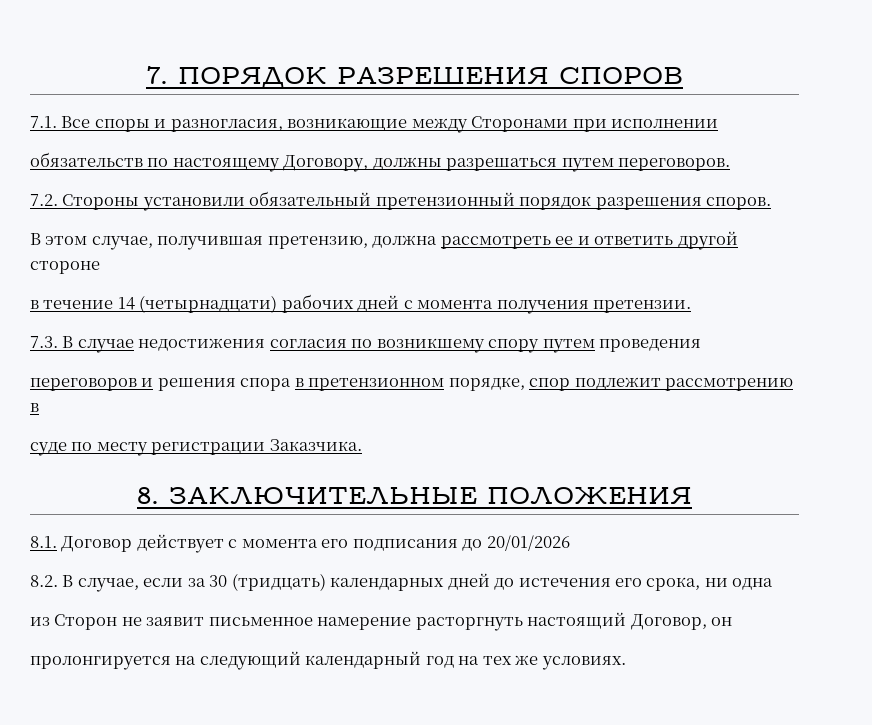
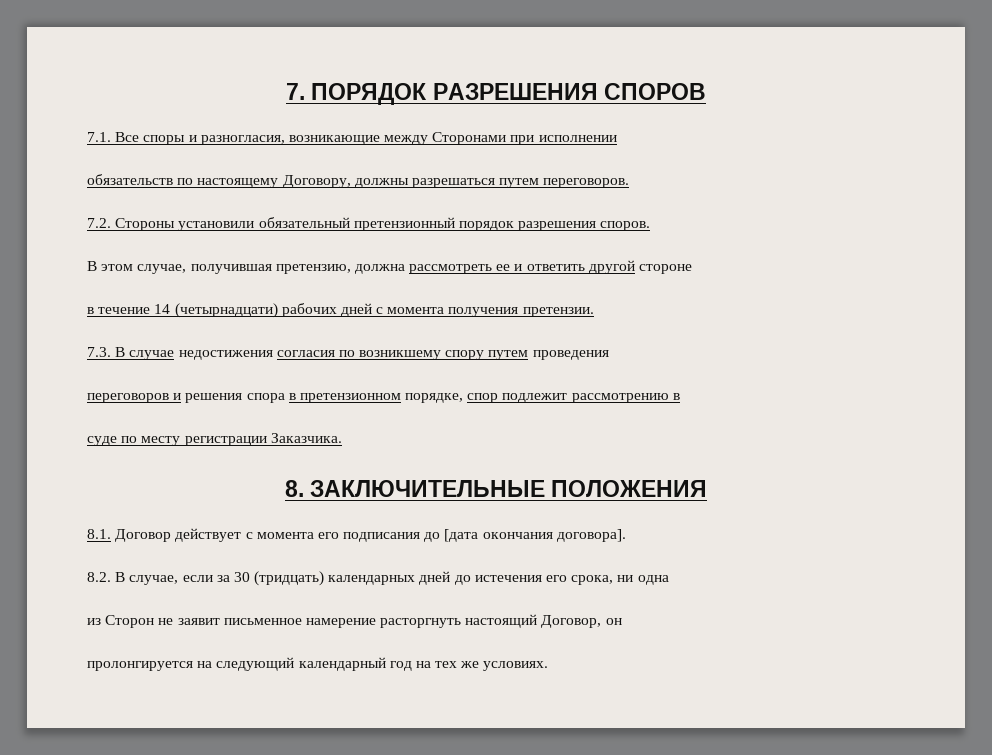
[486,535,570,551] 20/01/2026 -> [444,529,626,542] [дата окончания договора].

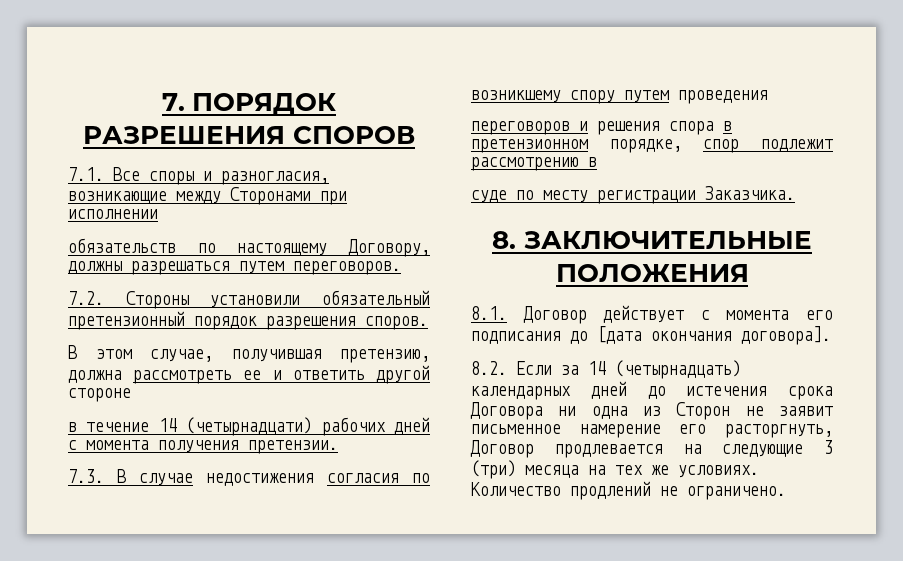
[115,571,325,586] В случае, если за 30 (тридцать) -> [516,360,741,379] Если за 14 (четырнадцать)
[546,575,614,585] его срока, -> [788,386,833,400] [470,402,543,420] срока Договора
(669, 580) // -> (628, 412) none
[380,614,622,628] [87,657,549,671] расторгнуть настоящий Договор, он // пролонгируется на следующий календарный год на тех же условиях. -> [679,424,833,438] [470,440,833,458] [471,460,759,479] [471,481,786,500] его расторгнуть, Договор продлевается на следующие 3 (три) месяца на тех же условиях. Количество продлений не ограничено.

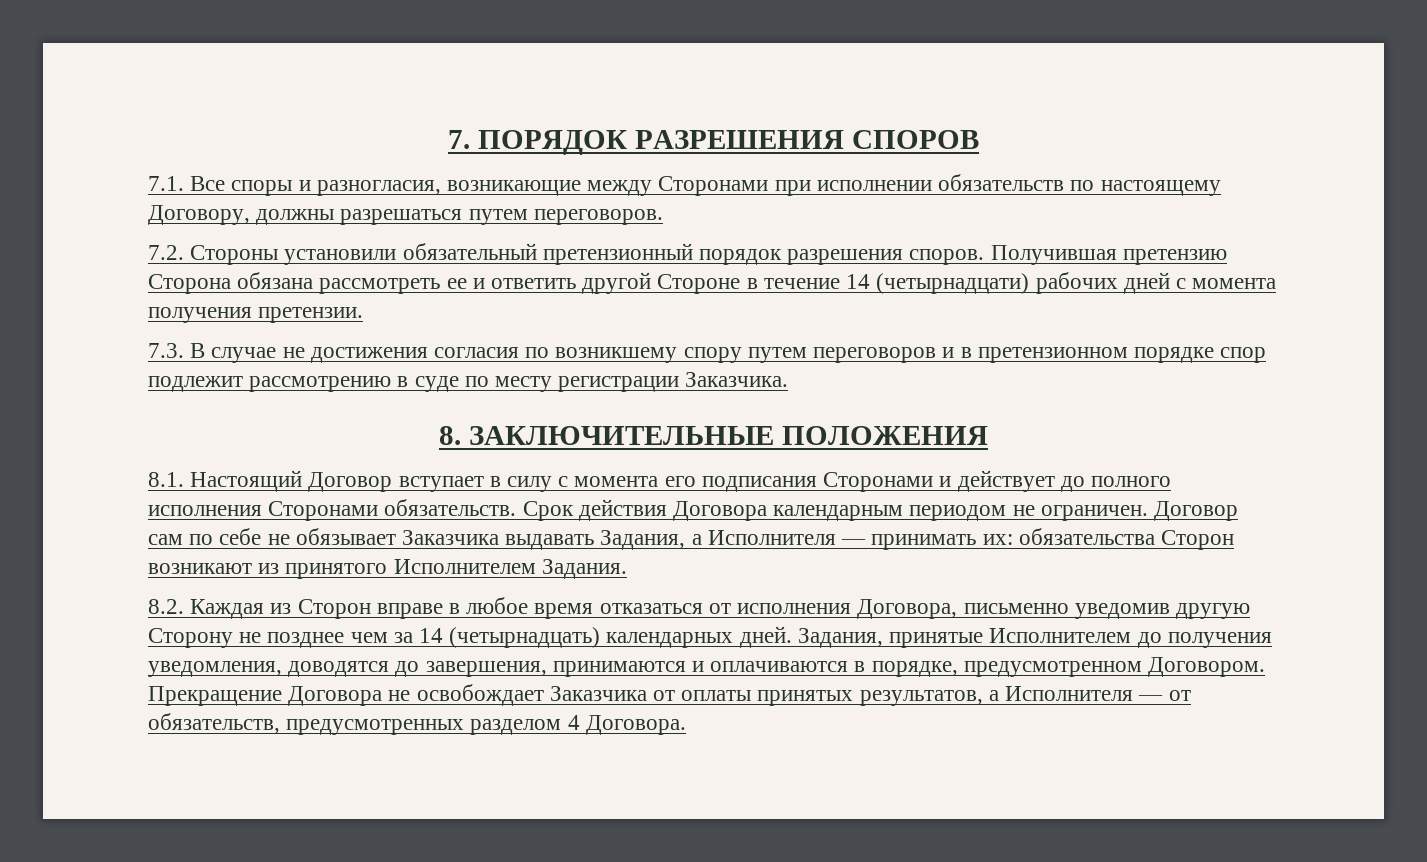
(158, 214) // -> (932, 185) none
[68,345,430,363] [68,370,122,383] // В этом случае, получившая претензию, должна -> [990,245,1227,265] [148,272,314,294] Получившая претензию Сторона обязана
[68,388,131,402] стороне // -> [657,274,741,294] Стороне
[206,473,314,486] недостижения -> [282,347,428,363] не достижения
[678,90,768,104] проведения // -> (807, 355) none
[597,121,714,135] решения спора -> (955, 352) none
[609,139,682,153] порядке, -> [1133,347,1214,363] порядке
(597, 162) // -> (409, 381) none
[522,305,833,324] [471,326,831,345] [471,360,741,379] [471,381,833,400] [470,402,833,420] [471,424,833,438] [470,440,833,458] [471,460,759,479] [471,481,786,500] Договор действует с момента его подписания до [дата окончания договора]. // 8.2. Если за 14 (четырнадцать) календарных дней до истечения срока Договора ни одна из Сторон не заявит письменное намерение его расторгнуть, Договор продлевается на следующие 3 (три) месяца на тех же условиях. Количество продлений не ограничено. -> [190,470,1171,492] [148,499,1239,521] [148,528,1234,550] [148,559,627,579] [148,597,1250,619] [148,626,1272,648] [148,657,1266,677] [148,684,1191,706] [148,713,686,735] Настоящий Договор вступает в силу с момента его подписания Сторонами и действует до полного исполнения Сторонами обязательств. Срок действия Договора календарным периодом не ограничен. Договор сам по себе не обязывает Заказчика выдавать Задания, а Исполнителя — принимать их: обязательства Сторон возникают из принятого Исполнителем Задания. // 8.2. Каждая из Сторон вправе в любое время отказаться от исполнения Договора, письменно уведомив другую Сторону не позднее чем за 14 (четырнадцать) календарных дней. Задания, принятые Исполнителем до получения уведомления, доводятся до завершения, принимаются и оплачиваются в порядке, предусмотренном Договором. Прекращение Договора не освобождает Заказчика от оплаты принятых результатов, а Исполнителя — от обязательств, предусмотренных разделом 4 Договора.

